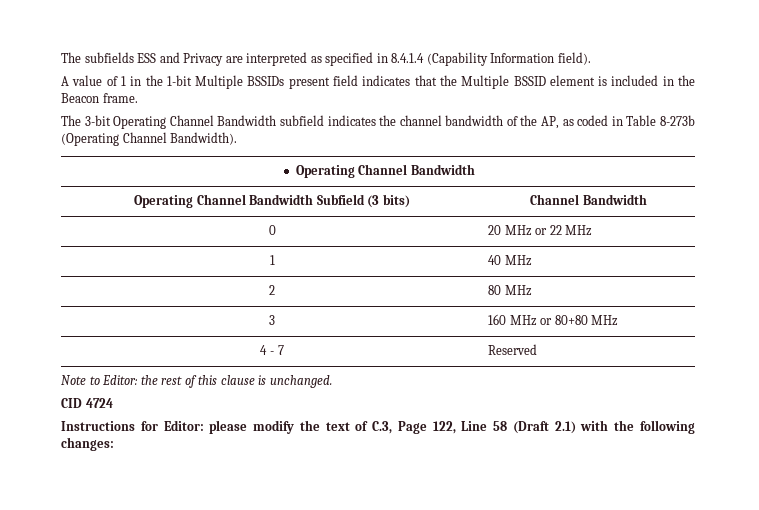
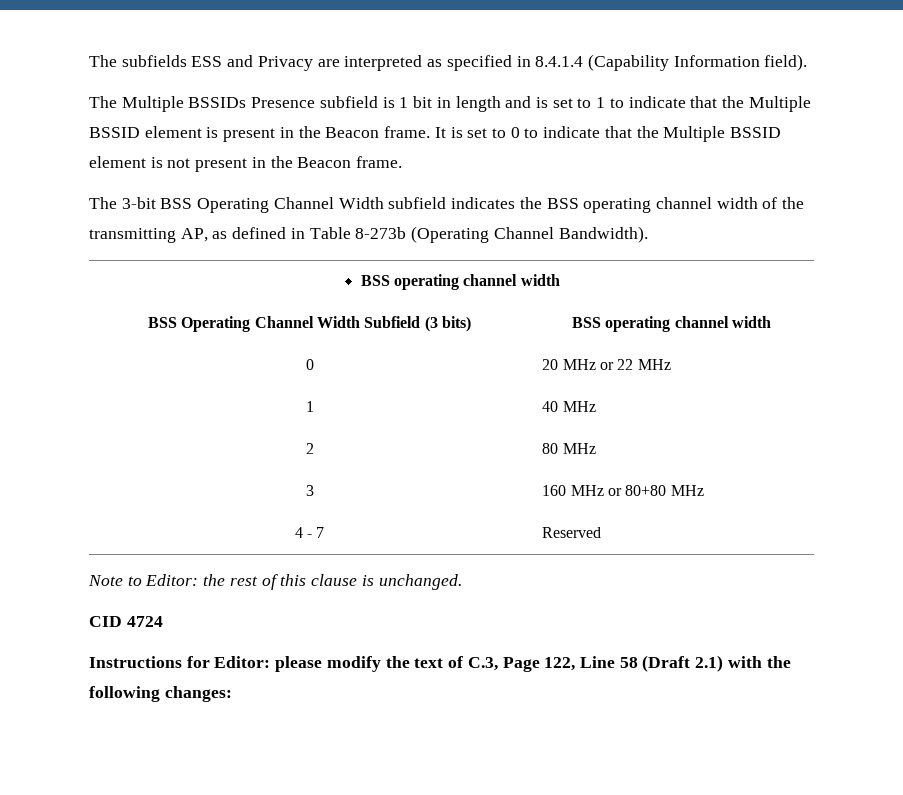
[61,75,659,89] A value of 1 in the 1-bit Multiple BSSIDs present field indicates that the Multiple BSSID element is included -> [89,96,811,112] [89,126,782,142] [89,156,248,172] The Multiple BSSIDs Presence subfield is 1 bit in length and is set to 1 to indicate that the Multiple BSSID element is present in the Beacon frame. It is set to 0 to indicate that the Multiple BSSID element is not present
[113,115,277,129] Operating Channel Bandwidth -> [160,197,384,213] BSS Operating Channel Width
[399,115,504,126] channel bandwidth -> [546,197,758,213] BSS operating channel width
(538, 120) none -> [89,228,176,243] transmitting
[577,115,609,126] coded -> [232,227,287,239] defined
[295,164,475,178] [134,194,314,208] Operating Channel Bandwidth // Operating Channel Bandwidth -> [360,274,560,290] [148,316,360,332] BSS operating channel width // BSS Operating Channel Width
[530,194,647,205] Channel Bandwidth -> [572,316,771,332] BSS operating channel width

